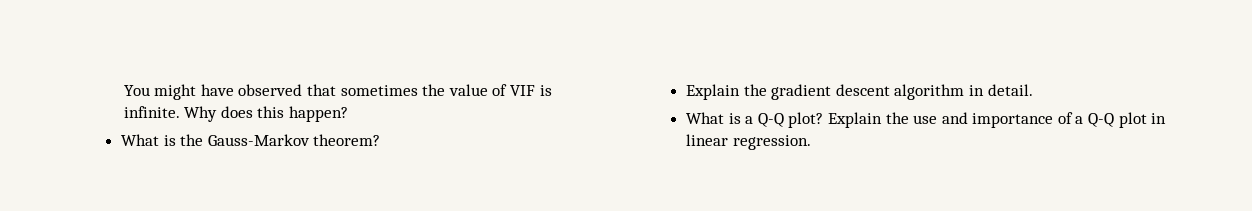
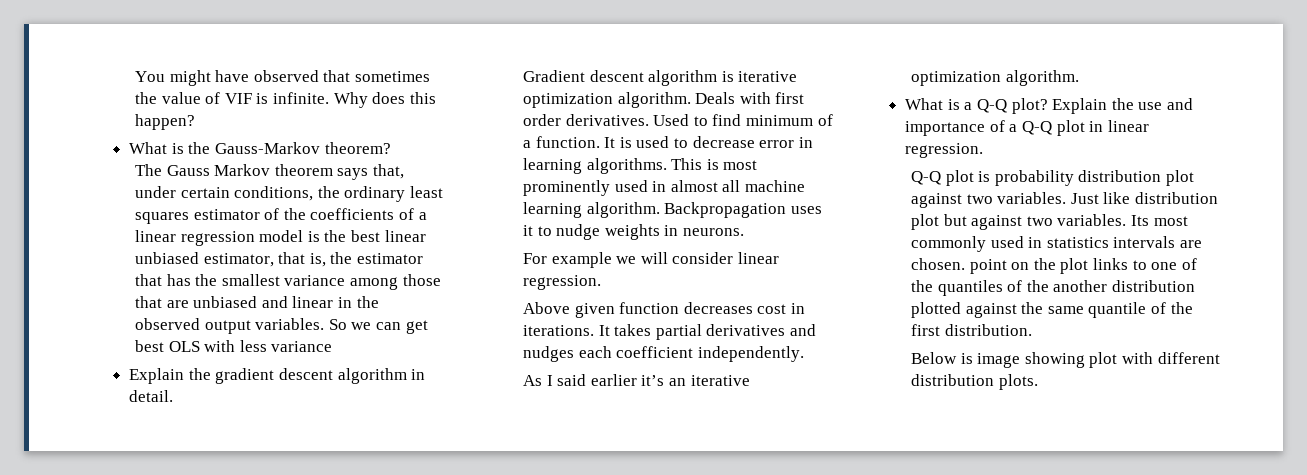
(381, 140) none -> [134,164,404,180] [134,186,443,202] [134,208,427,224] [134,230,426,246] [134,252,423,267] [134,274,441,290] [134,296,379,308] [134,318,428,334] [134,340,333,352] // The Gauss Markov theorem says that, under certain conditions, the ordinary least squares estimator of the coefficients of a linear regression model is the best linear unbiased estimator, that is, the estimator that has the smallest variance among those that are unbiased and linear in the observed output variables. So we can get best OLS with less variance
(1033, 90) none -> [522,70,798,86] [522,92,805,108] [522,114,833,126] [522,136,813,148] [522,158,758,174] [522,180,805,196] [522,202,822,218] [522,224,744,240] [522,252,779,268] [522,275,601,290] [522,302,805,318] [522,324,816,340] [522,346,804,362] [522,374,750,386] [910,70,1079,86] // Gradient descent algorithm is iterative optimization algorithm. Deals with first order derivatives. Used to find minimum of a function. It is used to decrease error in learning algorithms. This is most prominently used in almost all machine learning algorithm. Backpropagation uses it to nudge weights in neurons. // For example we will consider linear regression. // Above given function decreases cost in iterations. It takes partial derivatives and nudges each coefficient independently. // As I said earlier it’s an iterative optimization algorithm.
(811, 142) none -> [910,170,1194,186] [910,192,1218,208] [910,214,1188,230] [910,236,1202,252] [910,258,1197,274] [910,280,1195,296] [910,302,1193,318] [910,324,1032,336] [910,352,1220,368] [910,374,1038,390] // Q-Q plot is probability distribution plot against two variables. Just like distribution plot but against two variables. Its most commonly used in statistics intervals are chosen. point on the plot links to one of the quantiles of the another distribution plotted against the same quantile of the first distribution. // Below is image showing plot with different distribution plots.

